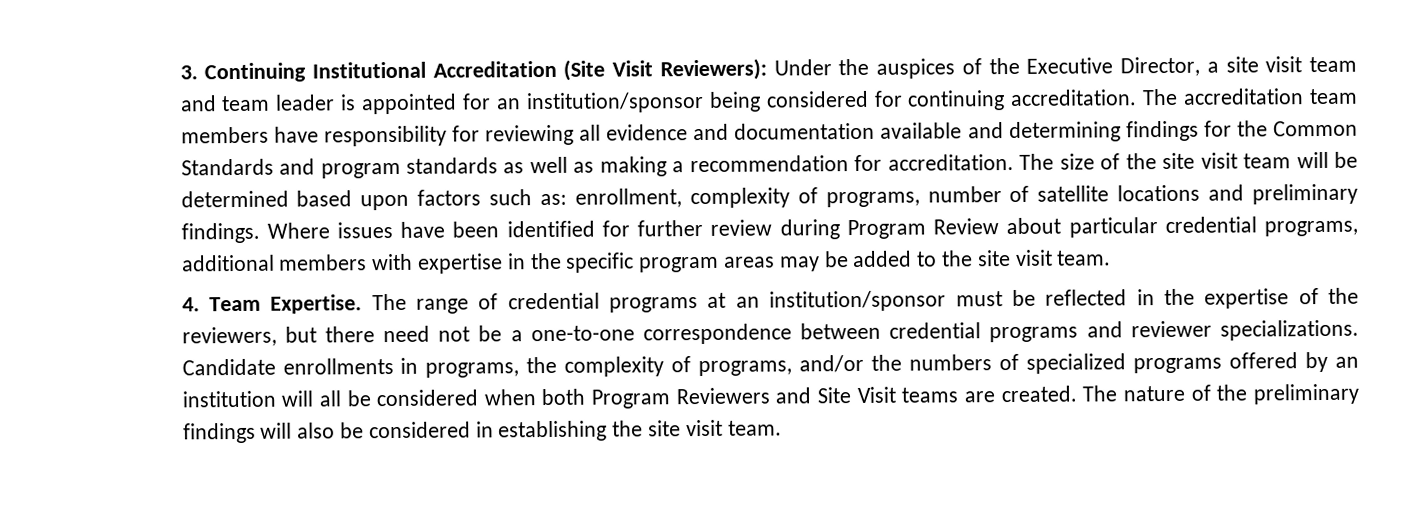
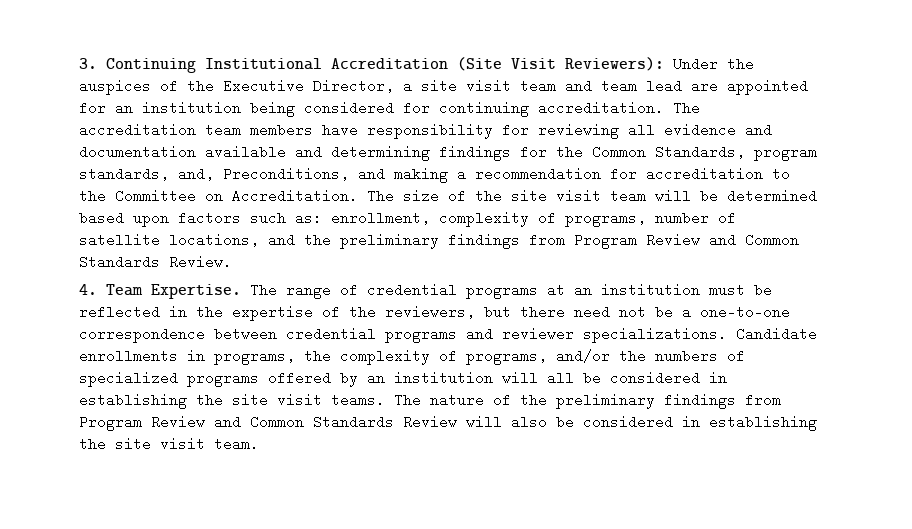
[275,94,357,111] leader is -> [646,79,719,93] lead are
[525,91,704,114] institution/sponsor -> [142,102,242,113] institution
[180,153,1014,179] Standards and program standards as well as making a recommendation for accreditation. -> [655,145,818,161] [79,167,791,183] [79,189,359,203] Standards, program standards, and, Preconditions, and making a recommendation for accreditation to the Committee on Accreditation.
[1117,183,1359,205] [180,216,1358,244] [180,249,1112,274] locations and preliminary findings. Where issues have been identified for further review during Program Review about particular credential programs, additional members with expertise in the specific program areas may be added to the site visit team. -> [169,233,800,249] [79,255,233,269] locations, and the preliminary findings from Program Review and Common Standards Review.
[769,290,947,312] institution/sponsor -> [601,284,701,295] institution
[483,385,1077,409] when both Program Reviewers and Site Visit teams are created. -> [709,372,728,383] [79,393,386,409] in establishing the site visit teams.
(256, 433) none -> [745,393,782,407] [79,415,458,431] from Program Review and Common Standards Review

